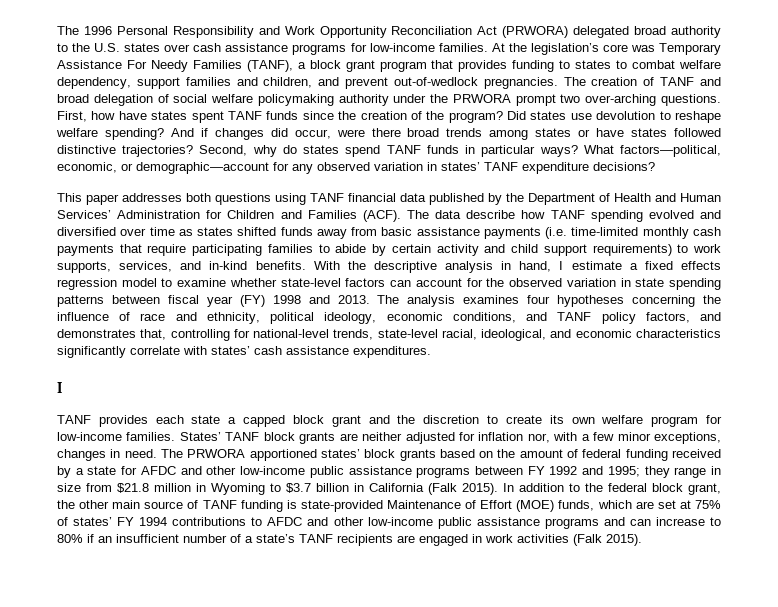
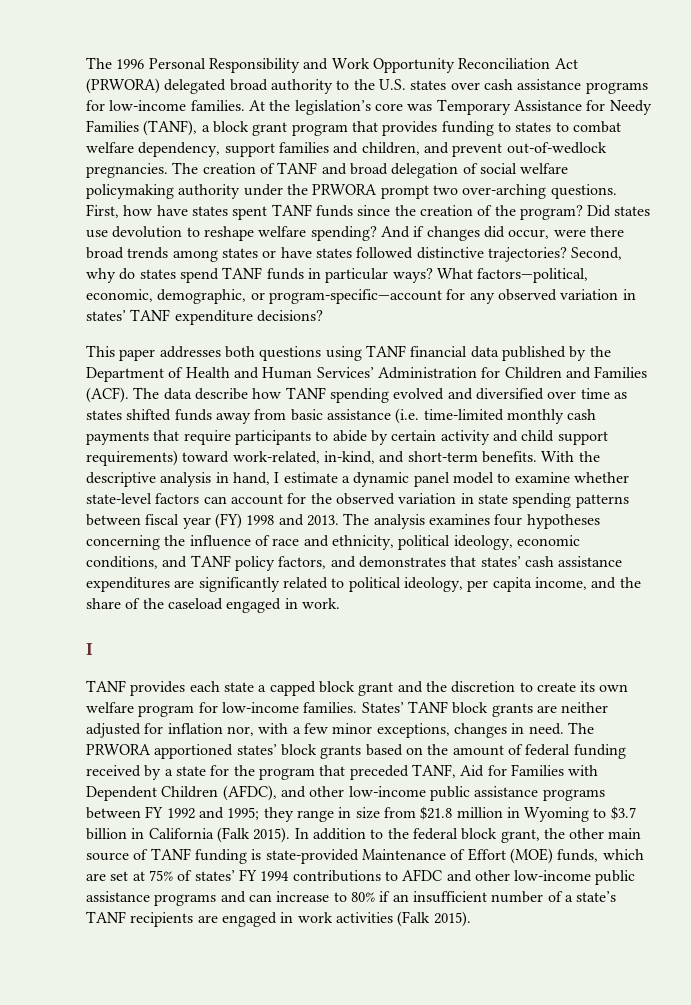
[126,60,147,69] For -> [586,100,606,111] for
[121,162,269,174] or demographic—account -> [157,289,442,304] demographic, or program-specific—account
[483,227,541,239] payments -> (391, 414) none
[192,244,313,256] participating families -> [234,430,311,445] participants
[677,244,722,253] [57,261,248,273] to work supports, services, and in-kind -> [182,451,478,464] toward work-related, in-kind, and short-term
[644,261,721,270] [57,278,117,290] fixed effects regression -> [353,472,450,487] dynamic panel
[140,329,721,341] [57,346,431,358] that, controlling for national-level trends, state-level racial, ideological, and economic characteristics significantly correlate with states’ cash assistance expenditures. -> [450,556,623,567] [86,577,641,592] [86,598,340,613] that states’ cash assistance expenditures are significantly related to political ideology, per capita income, and the share of the caseload engaged in work.
[140,466,176,475] AFDC -> [233,764,599,780] [86,785,277,801] the program that preceded TANF, Aid for Families with Dependent Children (AFDC),

